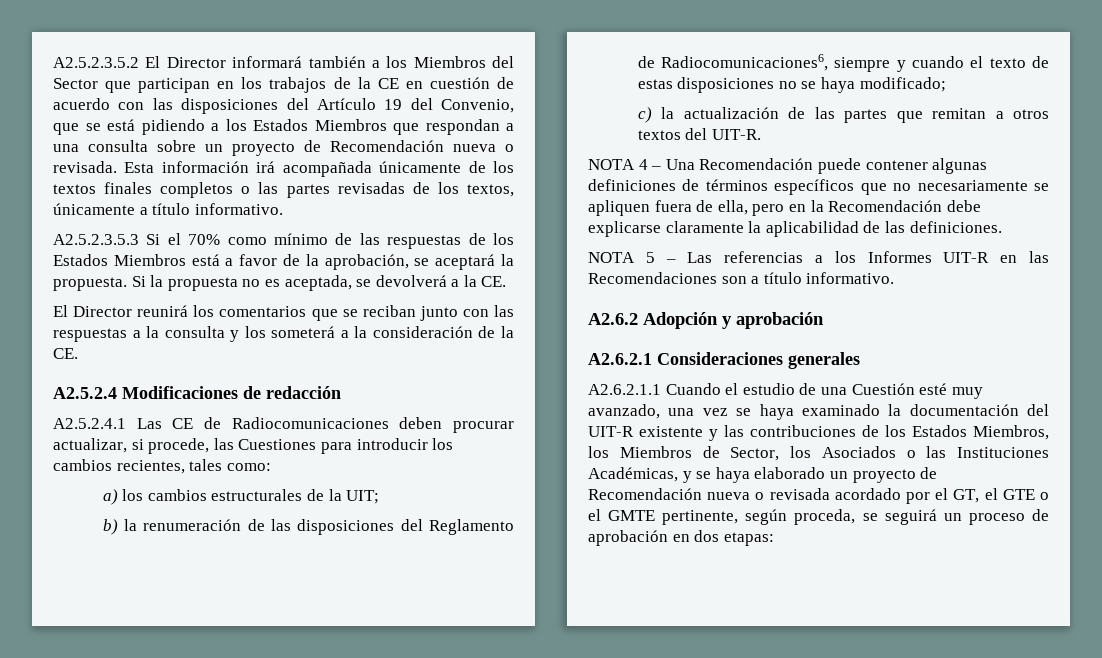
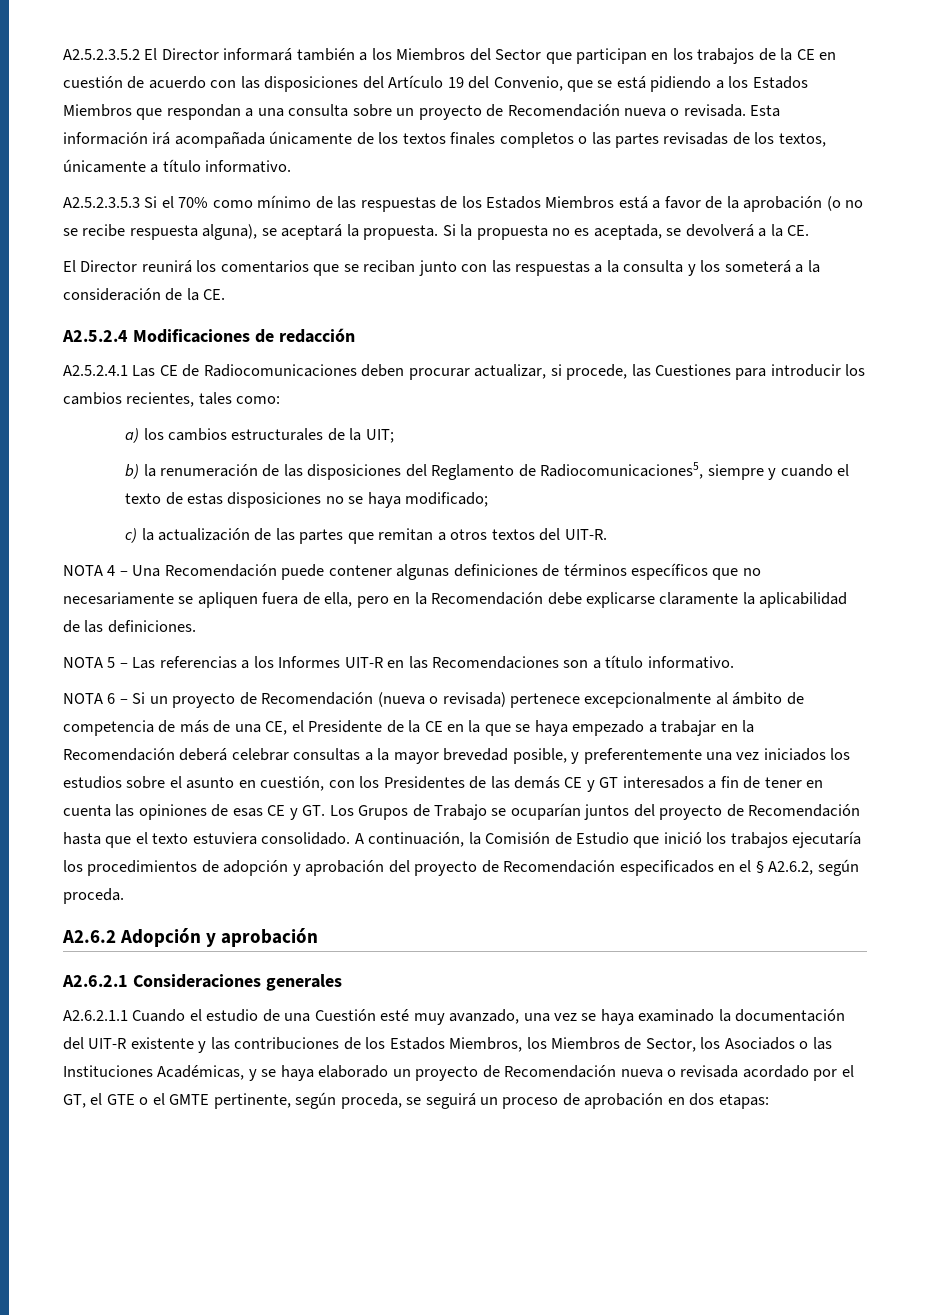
[324,254,409,270] aprobación, -> [743,196,864,212] [63,224,258,240] aprobación (o no se recibe respuesta alguna),
[661,54,829,71] Radiocomunicaciones6, -> [540,462,704,479] Radiocomunicaciones5,
(895, 278) none -> [63,692,804,708] [63,720,755,736] [63,748,851,764] [63,776,824,792] [63,803,861,820] [63,831,862,848] [63,859,859,876] [63,888,124,904] // NOTA 6 – Si un proyecto de Recomendación (nueva o revisada) pertenece excepcionalmente al ámbito de competencia de más de una CE, el Presidente de la CE en la que se haya empezado a trabajar en la Recomendación deberá celebrar consultas a la mayor brevedad posible, y preferentemente una vez iniciados los estudios sobre el asunto en cuestión, con los Presidentes de las demás CE y GT interesados a fin de tener en cuenta las opiniones de esas CE y GT. Los Grupos de Trabajo se ocuparían juntos del proyecto de Recomendación hasta que el texto estuviera consolidado. A continuación, la Comisión de Estudio que inició los trabajos ejecutaría los procedimientos de adopción y aprobación del proyecto de Recomendación especificados en el § A2.6.2, según proceda.

